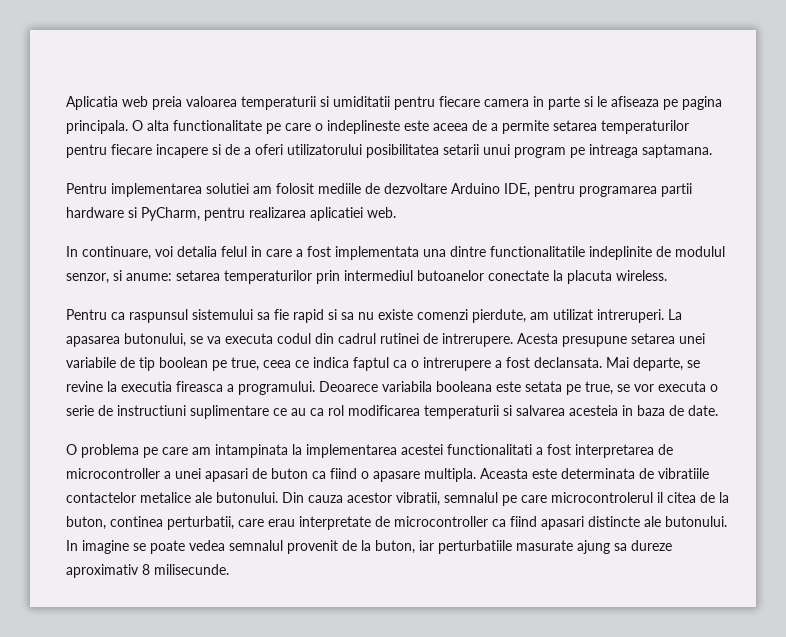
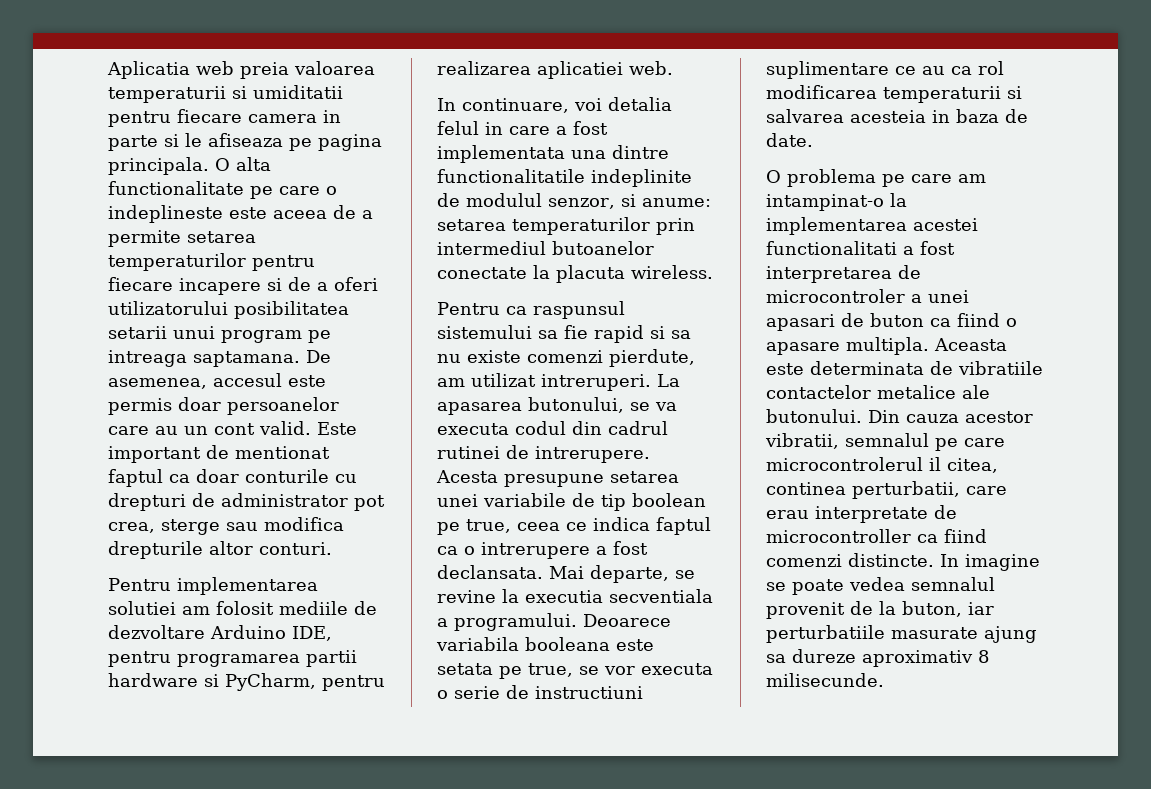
(712, 151) none -> [306,350,331,363] [108,373,326,389] [108,397,339,415] [108,421,357,435] [108,445,330,463] [108,469,357,487] [108,493,385,511] [108,517,344,535] [108,541,332,559] De asemenea, accesul este permis doar persoanelor care au un cont valid. Este important de mentionat faptul ca doar conturile cu drepturi de administrator pot crea, sterge sau modifica drepturile altor conturi.
[176,381,223,392] fireasca -> [609,589,713,603] secventiala
[215,444,288,458] intampinata -> [766,194,884,211] intampinat-o
[66,468,160,479] microcontroller -> [766,289,905,303] microcontroler
[667,492,729,503] [66,516,106,530] citea de la buton, -> [947,458,998,473] citea,
[541,516,727,530] apasari distincte ale butonului. -> [766,553,934,567] comenzi distincte.

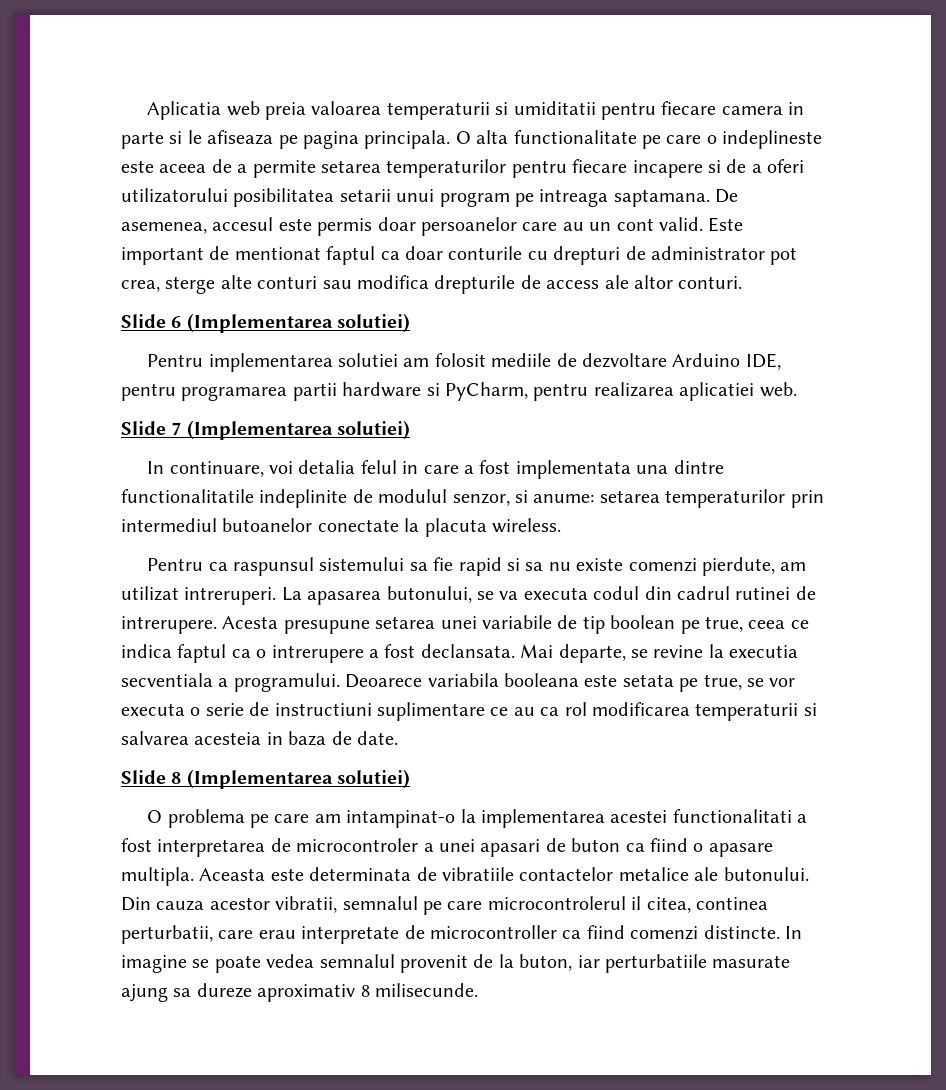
(220, 527) none -> [220,275,318,289] alte conturi
(203, 550) none -> [520,275,629,289] de access ale
(332, 548) none -> [121,313,411,333] // Slide 6 (Implementarea solutiei)
(673, 68) none -> [121,420,411,440] // Slide 7 (Implementarea solutiei)
(813, 140) none -> [121,769,411,789] // Slide 8 (Implementarea solutiei)

